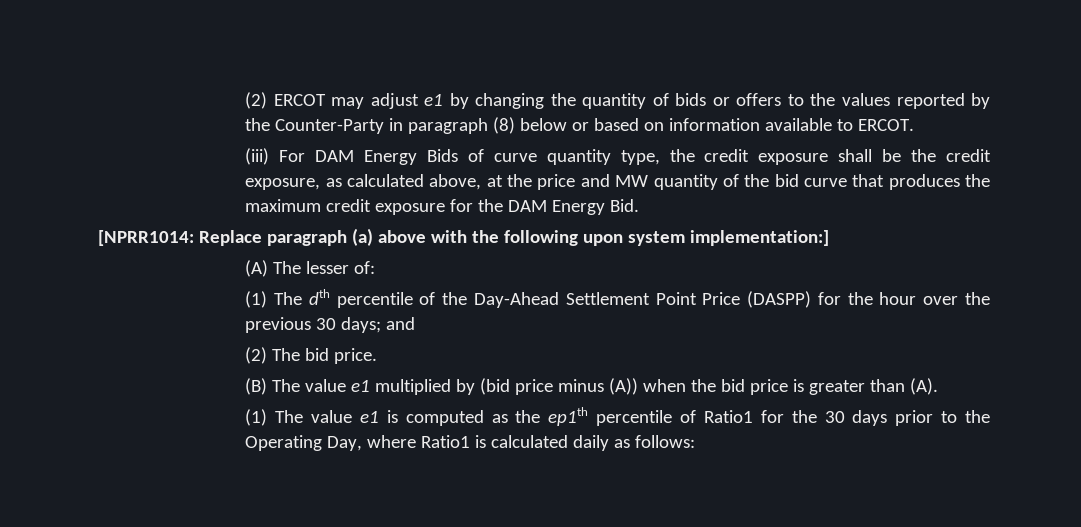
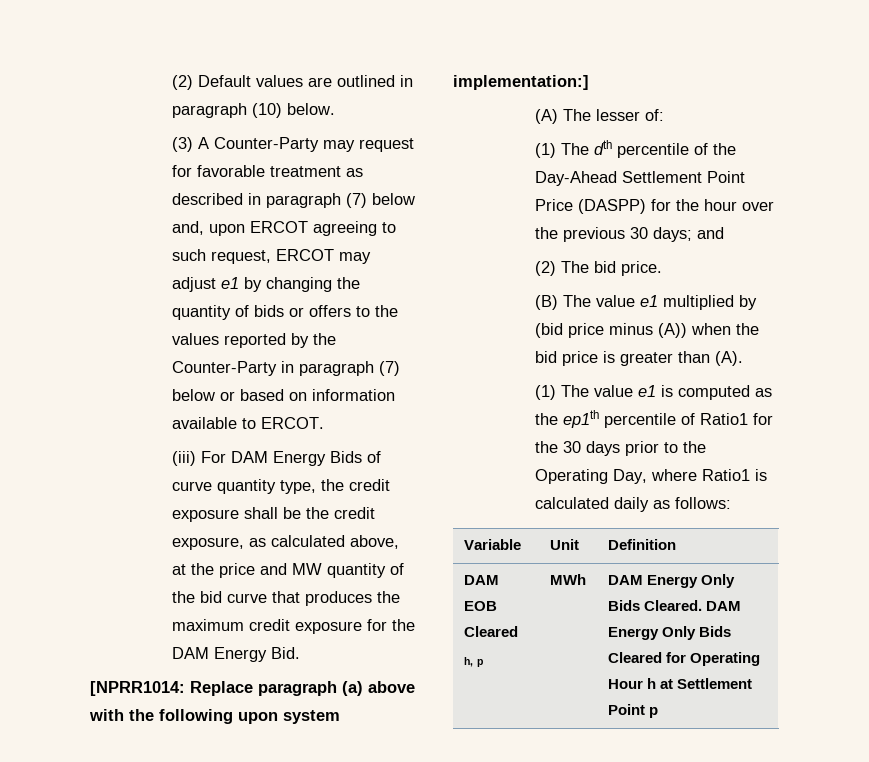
[245,92,268,109] (2) -> [172,75,414,90] [172,103,336,118] [172,137,415,152] [172,165,364,177] [172,193,416,208] [172,221,397,236] [172,249,272,264] (2) Default values are outlined in paragraph (10) below. // (3) A Counter-Party may request for favorable treatment as described in paragraph (7) below and, upon ERCOT agreeing to such request,
[493,117,516,134] (8) -> [379,361,401,376] (7)
(696, 441) none -> [463,539,521,550] [549,539,579,550] [607,539,676,550] [463,575,499,585] [463,601,497,611] [463,626,518,637] [463,657,483,667] [549,574,586,585] [607,574,735,588] [607,600,741,611] [607,626,731,640] [607,652,760,666] [607,678,752,689] [607,704,658,718] // Variable | Unit | Definition // DAM EOB Cleared h, p | MWh | DAM Energy Only Bids Cleared. DAM Energy Only Bids Cleared for Operating Hour h at Settlement Point p

